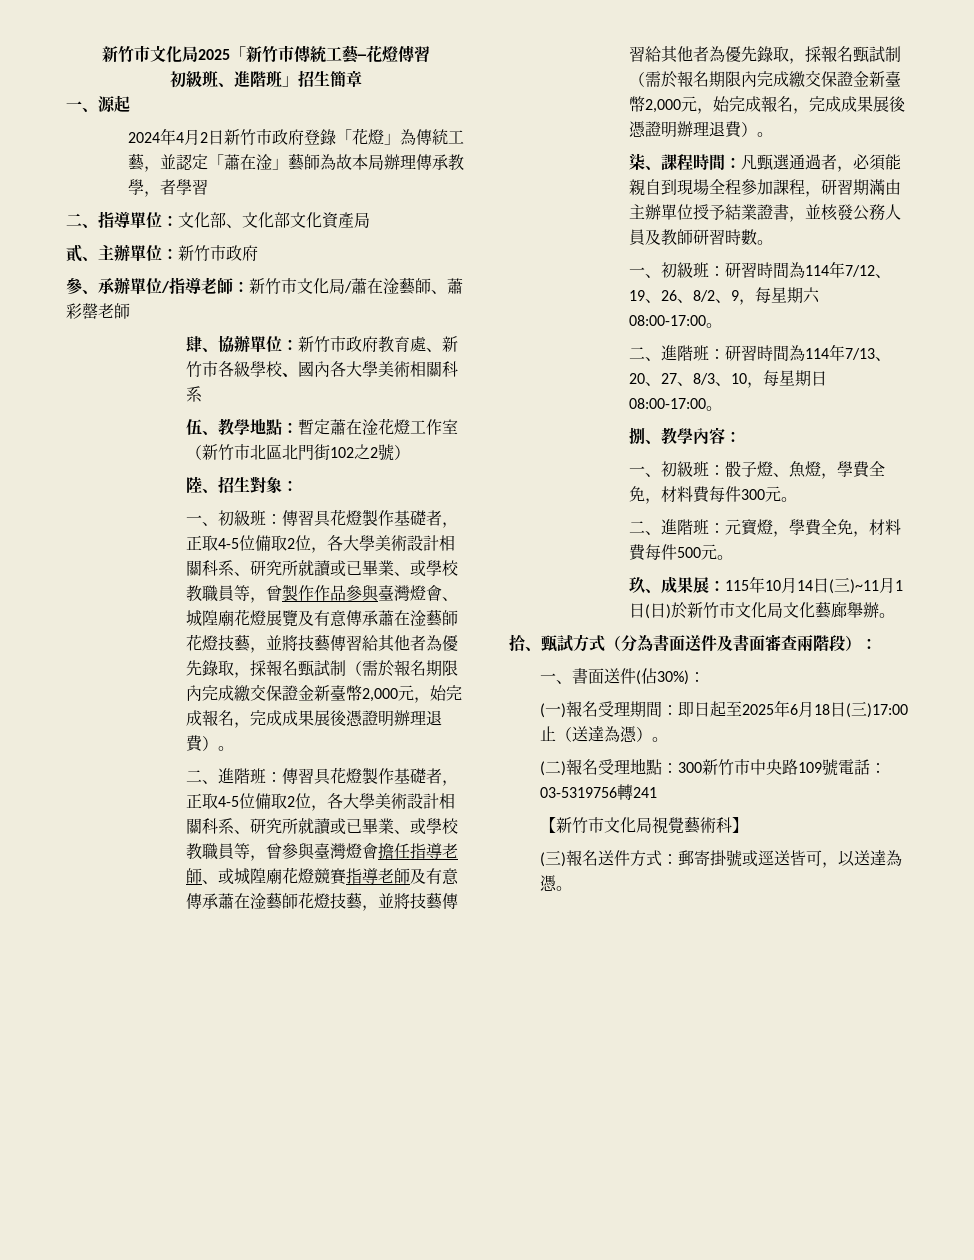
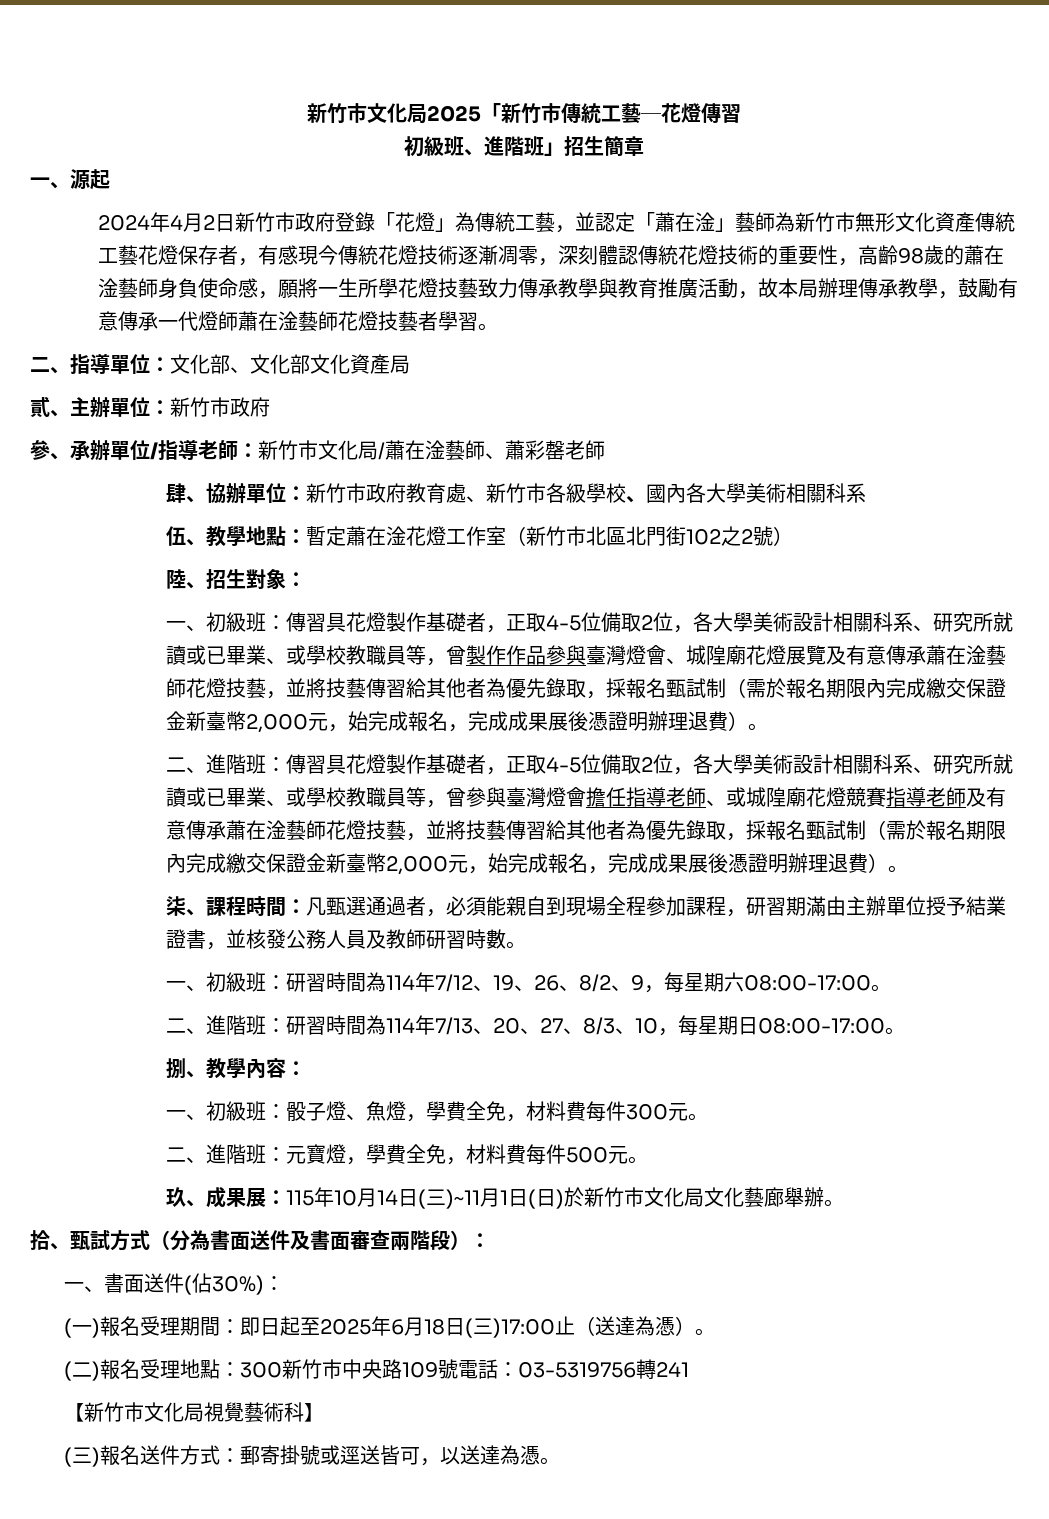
(336, 162) none -> [794,212,1015,232] [97,245,1004,266] [97,278,758,299] 新竹市無形文化資產傳統工藝花燈保存者，有感現今傳統花燈技術逐漸凋零，深刻體認傳統花燈技術的重要性，高齡98歲的蕭在淦藝師身負使命感，願將一生所學花燈技藝致力傳承教學與教育推廣活動，
(160, 194) none -> [957,278,1018,298] [97,311,418,332] 鼓勵有意傳承一代燈師蕭在淦藝師花燈技藝
(208, 187) none -> [477,323,498,331] 。

